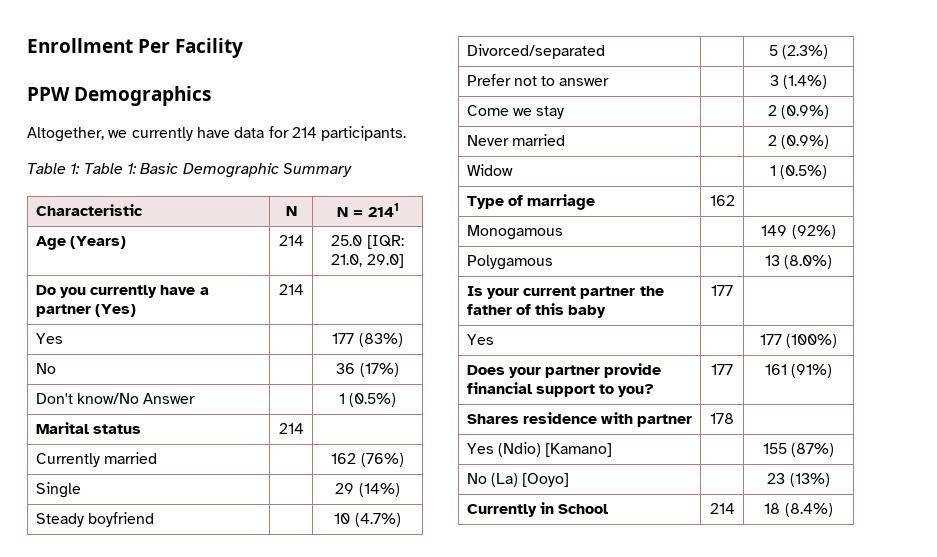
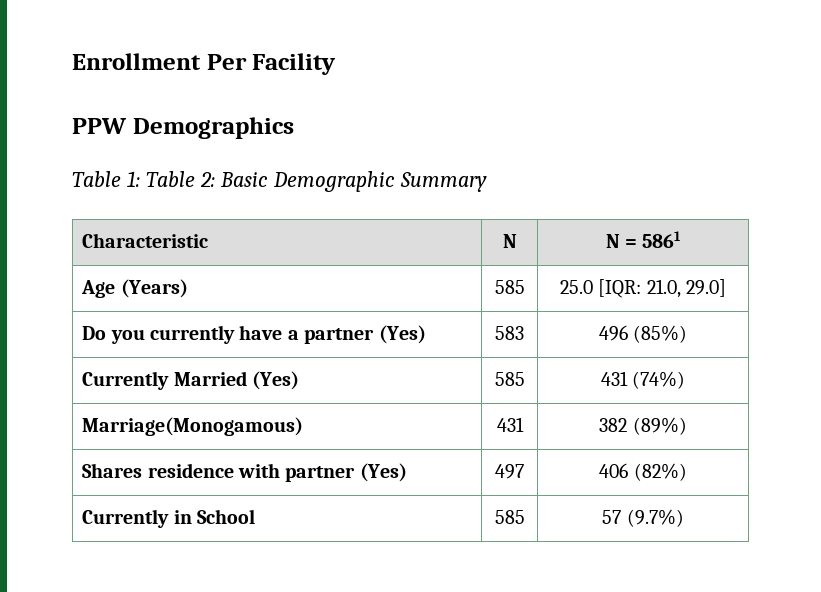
[27,126,407,142] // Altogether, we currently have data for 214 participants. -> (294, 128) none
[126,163,137,174] 1: -> [199,172,215,187] 2:
[367,203,399,217] 2141 -> [642,231,682,248] 5861
[278,235,304,246] 214 -> [494,280,525,294] 585
[278,284,304,295] [35,333,63,344] [332,333,403,347] [35,363,56,374] [336,363,399,377] [35,393,196,404] [338,393,397,407] [35,422,141,434] [278,423,304,434] [35,452,157,467] [331,453,404,467] [35,482,81,498] [335,483,400,497] [35,512,154,527] [334,513,401,527] [466,44,605,59] [768,45,829,59] [466,74,610,86] [769,75,828,89] [466,105,565,119] [767,105,830,119] [466,134,565,146] [767,135,830,149] [466,164,513,176] [769,165,828,179] [466,194,596,210] [709,195,735,206] [466,225,563,240] [761,225,836,239] [466,255,553,270] [764,255,833,269] [466,286,664,299] [466,303,607,318] [711,285,733,296] [466,334,494,345] [759,334,838,348] [466,363,662,378] [466,382,655,397] [711,364,733,375] [764,364,833,378] [466,412,693,427] [710,413,734,424] [466,442,613,457] [762,443,835,457] [466,473,570,487] [767,473,830,487] 214 | // Yes | | 177 (83%) // No | | 36 (17%) // Don't know/No Answer | | 1 (0.5%) // Marital status | 214 | // Currently married | | 162 (76%) // Single | | 29 (14%) // Steady boyfriend | | 10 (4.7%) // Divorced/separated | | 5 (2.3%) // Prefer not to answer | | 3 (1.4%) // Come we stay | | 2 (0.9%) // Never married | | 2 (0.9%) // Widow | | 1 (0.5%) // Type of marriage | 162 | // Monogamous | | 149 (92%) // Polygamous | | 13 (8.0%) // Is your current partner the father of this baby | 177 | // Yes | | 177 (100%) // Does your partner provide financial support to you? | 177 | 161 (91%) // Shares residence with partner | 178 | // Yes (Ndio) [Kamano] | | 155 (87%) // No (La) [Ooyo] | | 23 (13%) -> [495,326,524,340] [598,325,688,343] [82,371,299,390] [494,372,525,386] [600,371,686,389] [82,417,304,436] [496,417,524,432] [599,417,687,435] [82,463,407,482] [495,464,524,479] [599,463,687,481] 583 | 496 (85%) // Currently Married (Yes) | 585 | 431 (74%) // Marriage(Monogamous) | 431 | 382 (89%) // Shares residence with partner (Yes) | 497 | 406 (82%)
[709,503,735,514] [764,503,833,517] 214 | 18 (8.4%) -> [494,510,525,524] [602,509,684,527] 585 | 57 (9.7%)

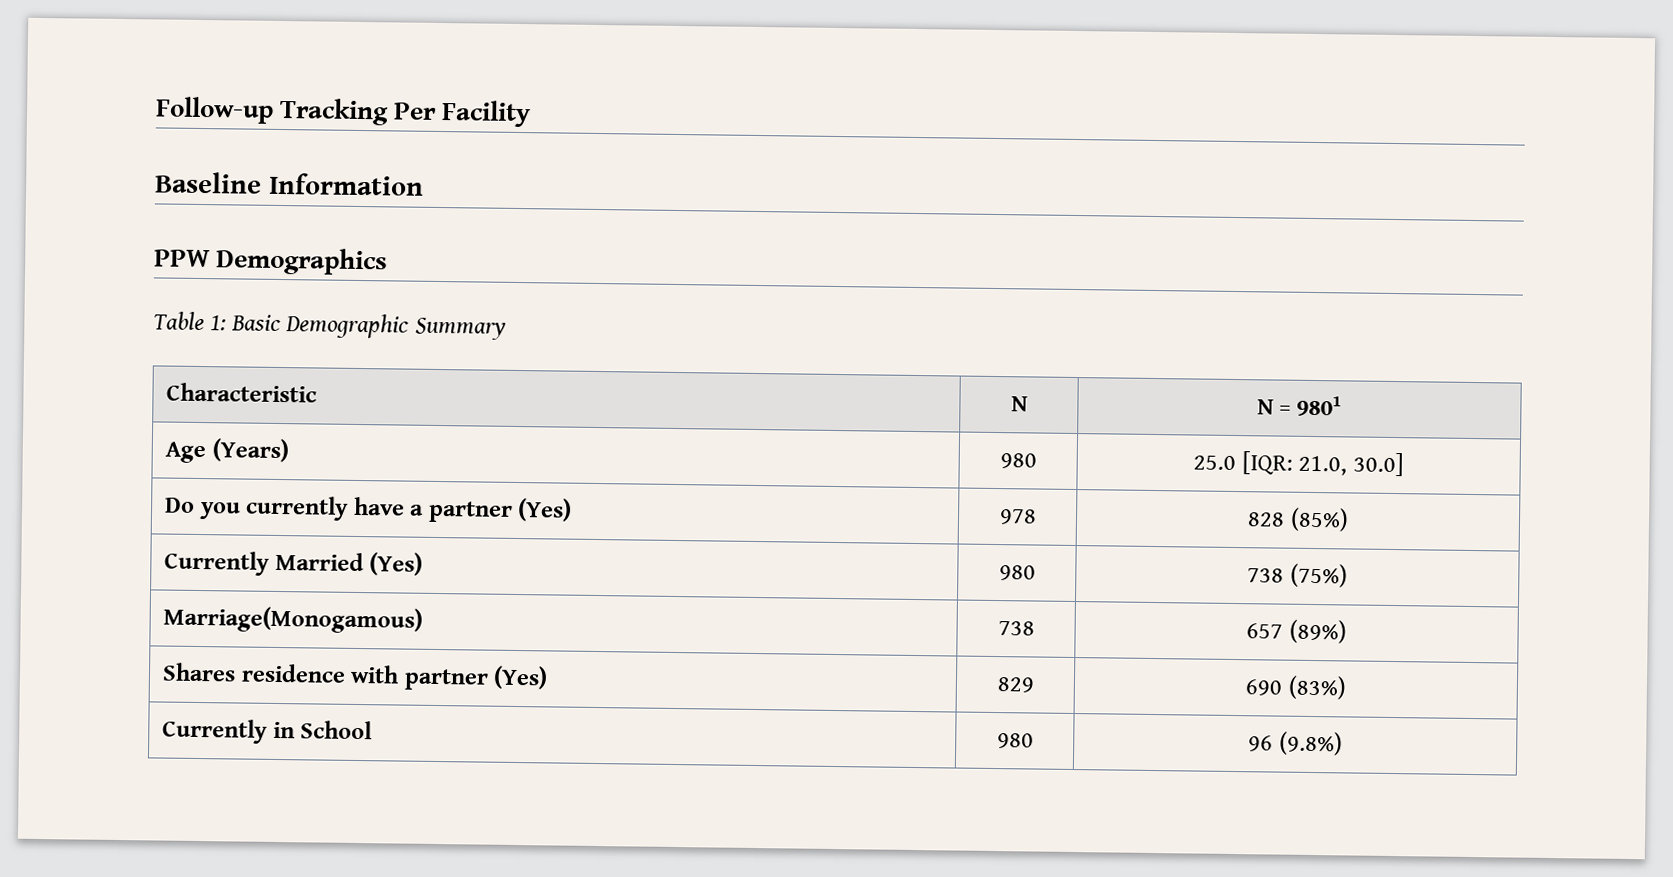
[72,53,201,70] Enrollment -> [155,96,390,126] Follow-up Tracking
(337, 64) none -> [155,171,424,196] // Baseline Information
[145,171,215,187] Table 2: -> (227, 323) none
[642,231,682,248] 5861 -> [1296,395,1343,417] 9801
[494,280,525,294] 585 -> [999,453,1037,469] 980
[686,279,727,297] 29.0] -> [1352,452,1404,477] 30.0]
[495,326,524,340] [598,325,628,341] 583 | 496 -> [998,509,1037,525] [1247,512,1286,527] 978 | 828
[494,372,525,386] [600,371,686,389] 585 | 431 (74%) -> [998,565,1036,581] [1247,563,1348,588] 980 | 738 (75%)
[496,417,524,432] [599,418,628,432] 431 | 382 -> [997,621,1035,636] [1246,623,1284,639] 738 | 657
[495,464,524,479] [599,463,687,481] 497 | 406 (82%) -> [996,677,1035,693] [1245,675,1347,700] 829 | 690 (83%)
[494,510,525,524] [602,509,684,527] 585 | 57 (9.7%) -> [996,733,1034,749] [1248,731,1343,756] 980 | 96 (9.8%)

